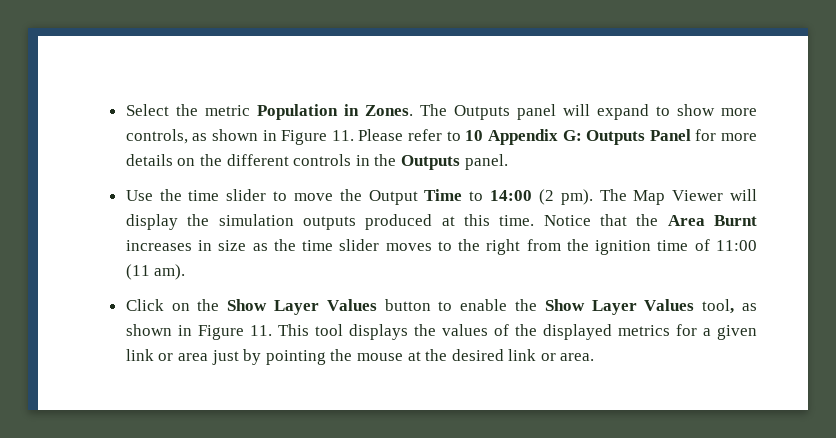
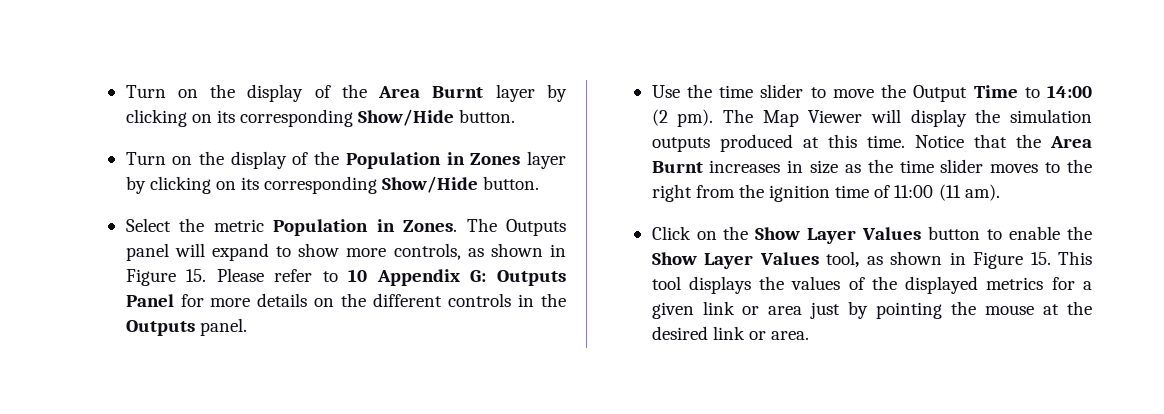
(125, 110) none -> [125,84,567,102] [125,109,516,127] [125,151,566,169] [125,176,540,194] Turn on the display of the Area Burnt layer by clicking on its corresponding Show/Hide button. // Turn on the display of the Population in Zones layer by clicking on its corresponding Show/Hide button. //
[331,130,354,141] 11. -> [186,269,207,282] 15.
[249,325,272,336] 11. -> [1030,252,1051,265] 15.

